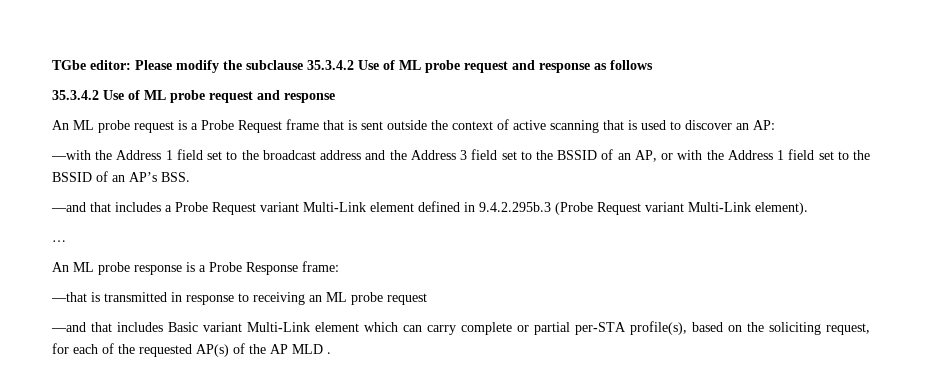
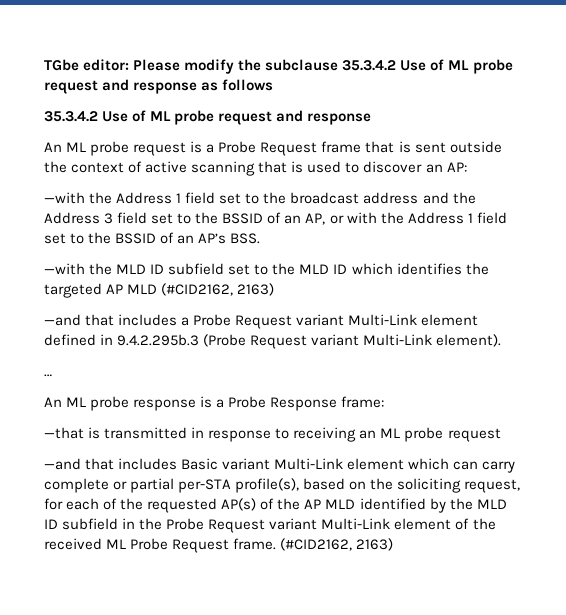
(190, 177) none -> [44,263,489,275] [44,283,275,298] // —with the MLD ID subfield set to the MLD ID which identifies the targeted AP MLD (#CID2162, 2163)
[327,352,331,354] . -> [359,498,507,513] [44,518,496,533] [44,538,394,553] identified by the MLD ID subfield in the Probe Request variant Multi-Link element of the received ML Probe Request frame. (#CID2162, 2163)

